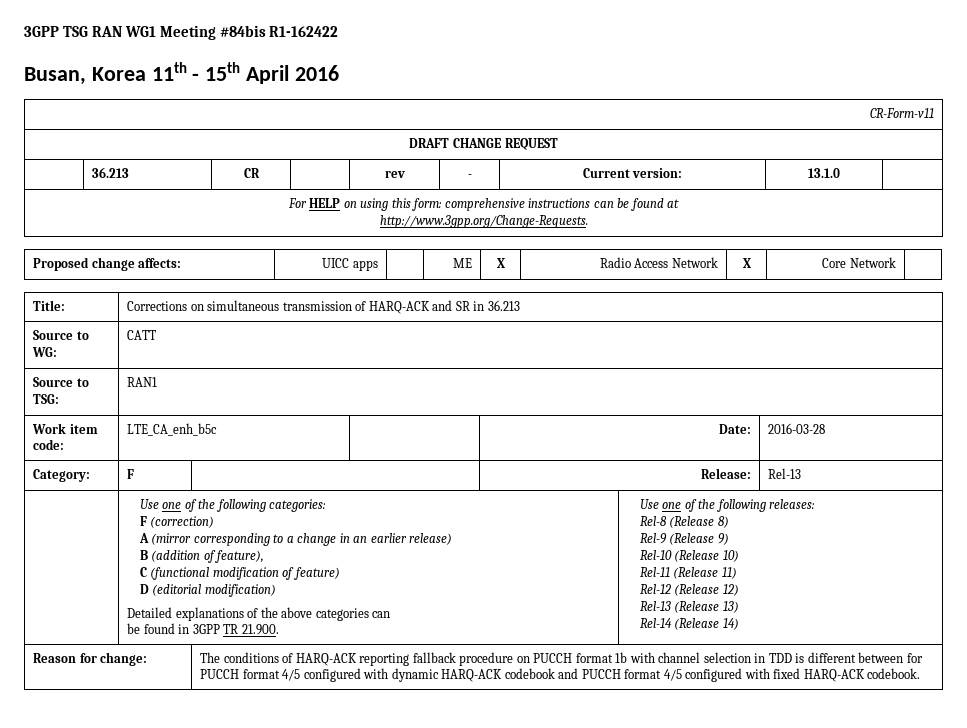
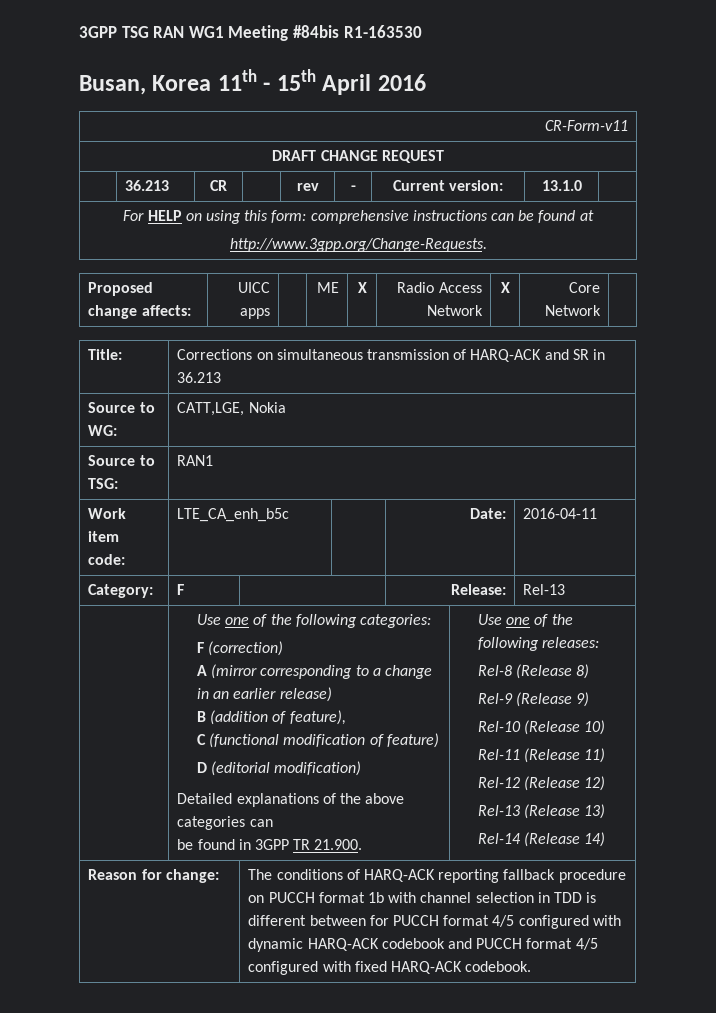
[269,26,339,37] R1-162422 -> [343,25,422,38] R1-163530
[127,330,157,340] CATT -> [177,402,286,416] CATT,LGE, Nokia
[768,423,826,434] 2016-03-28 -> [523,508,598,519] 2016-04-11

